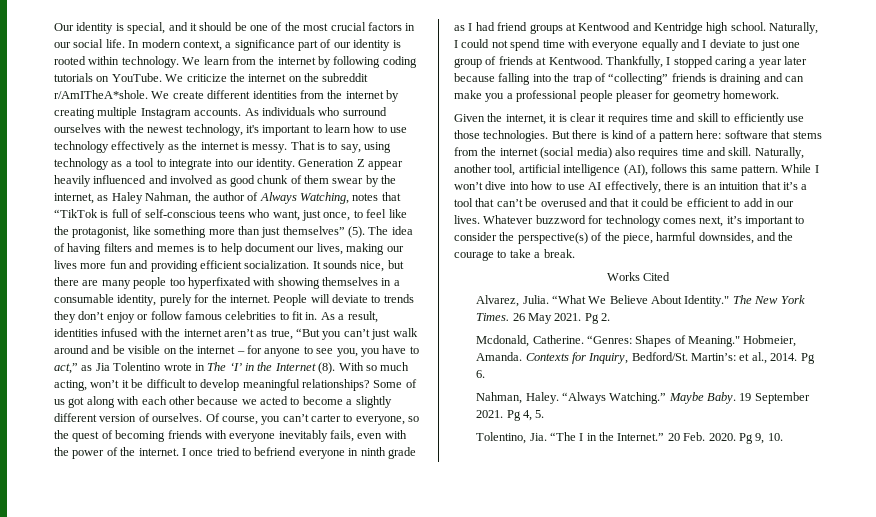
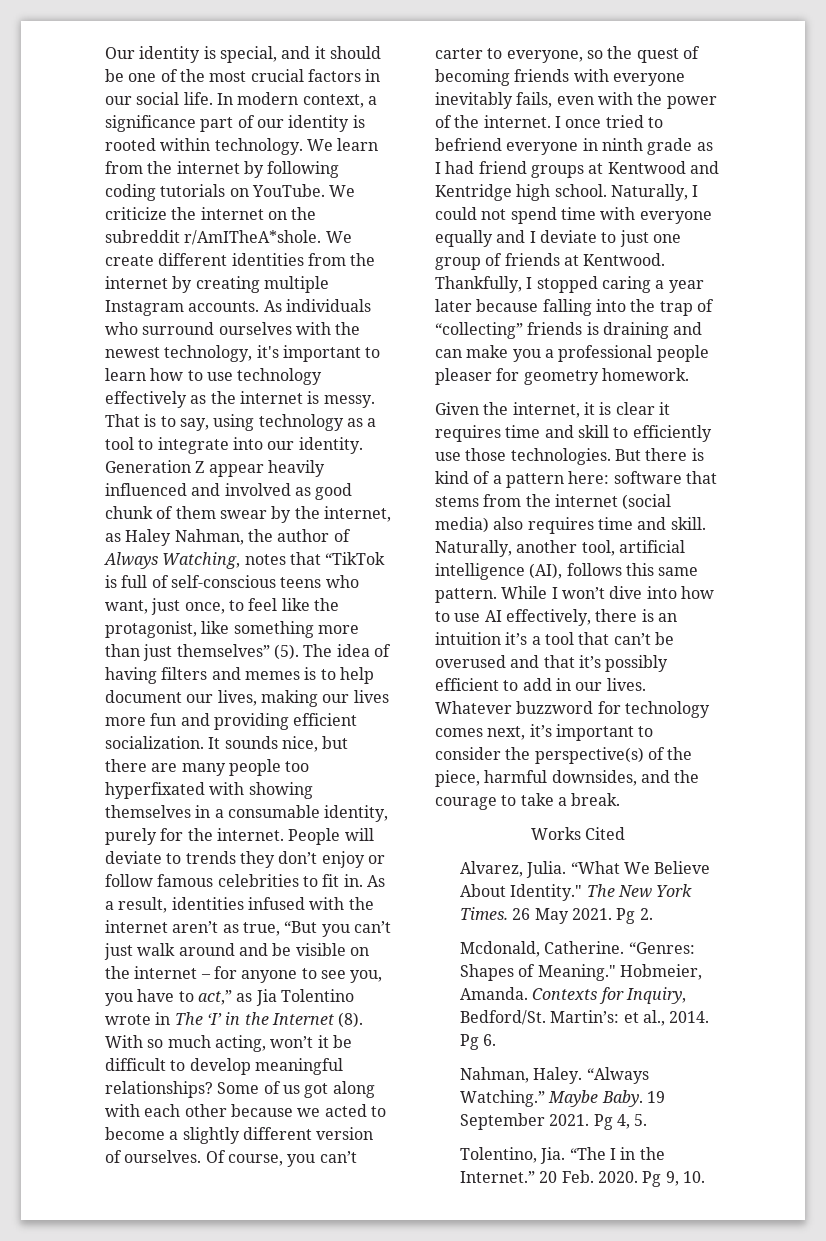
[761,181,781,190] that -> (501, 638) none
[631,198,684,207] it could be -> [578,655,669,672] it’s possibly

